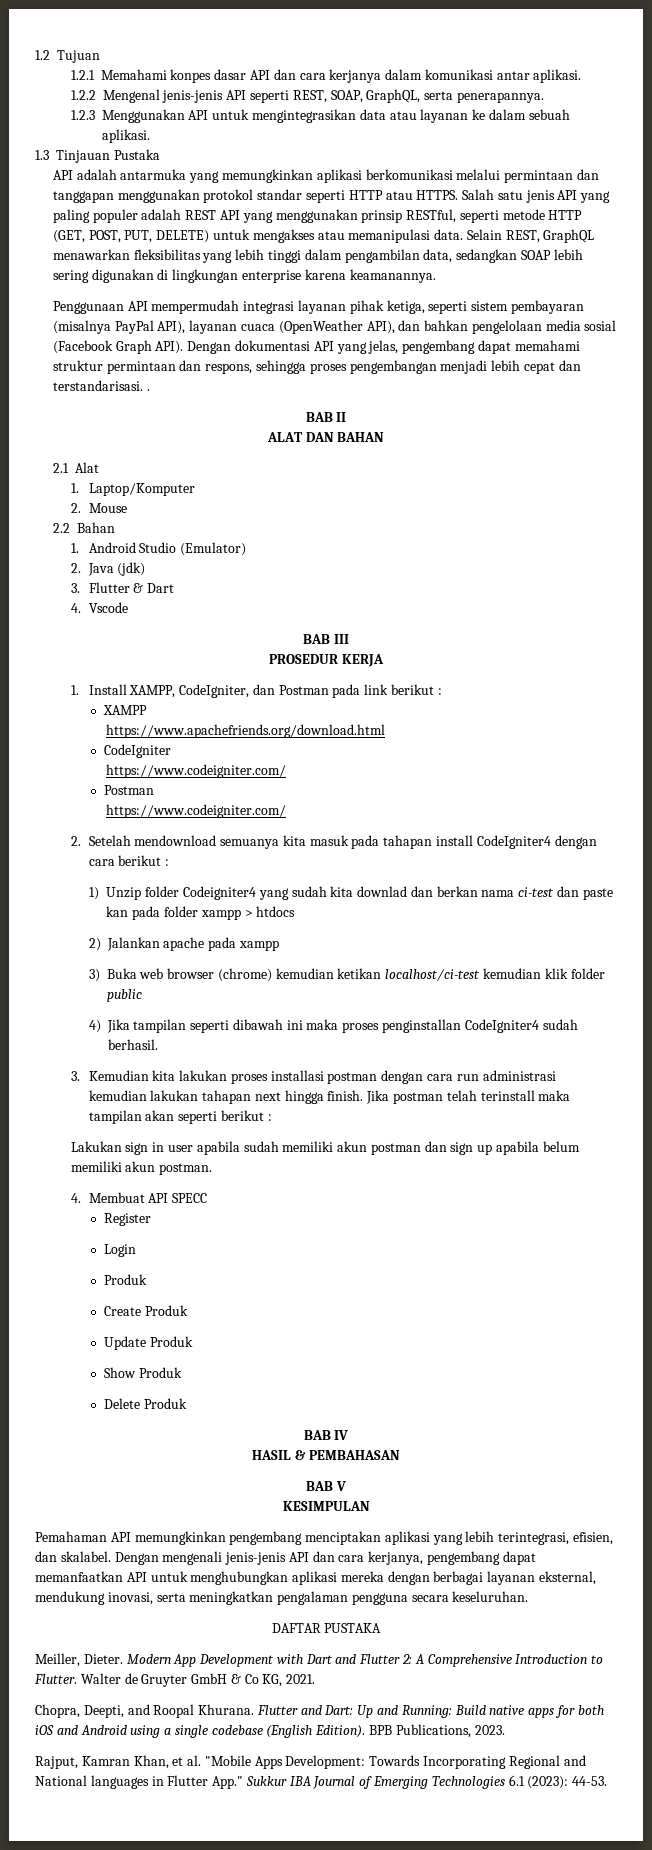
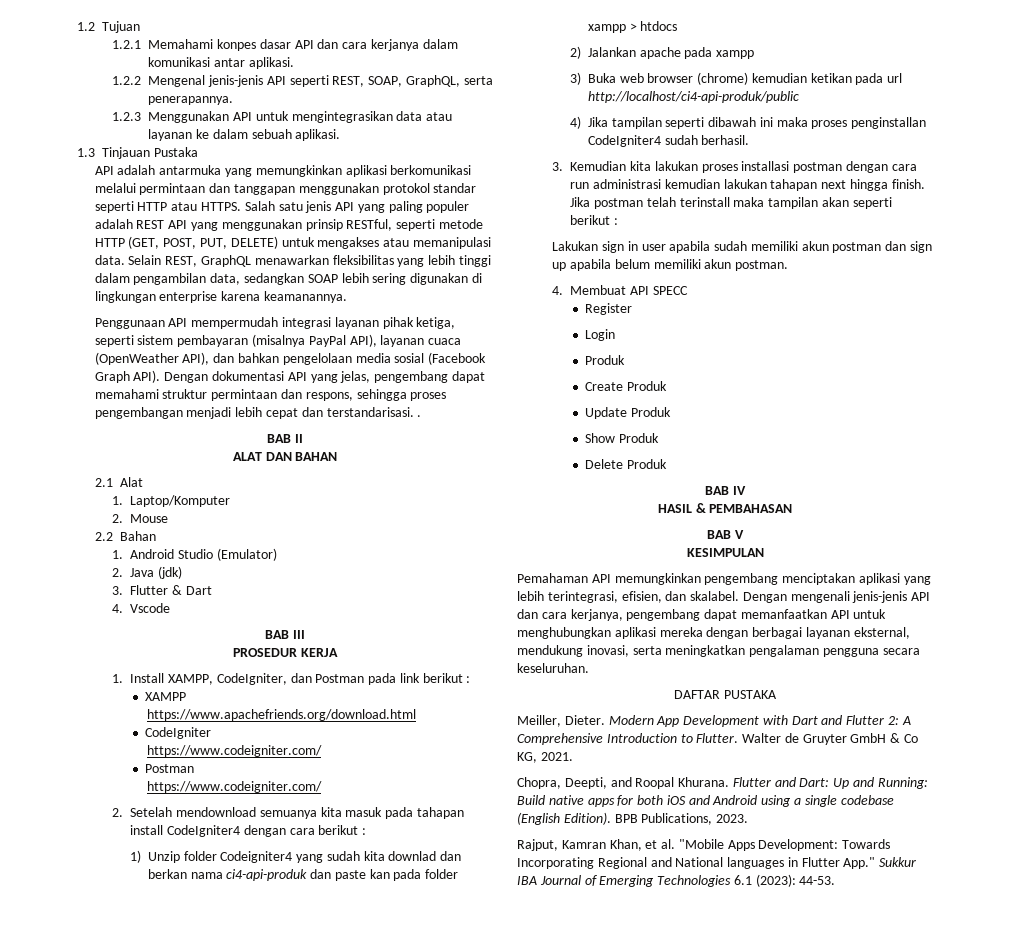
[518,887,555,897] ci-test -> [226,869,308,881] ci4-api-produk
[385,968,605,981] [106,989,142,1002] localhost/ci-test kemudian klik folder public -> [855,73,903,85] [587,91,799,103] pada url http://localhost/ci4-api-produk/public

